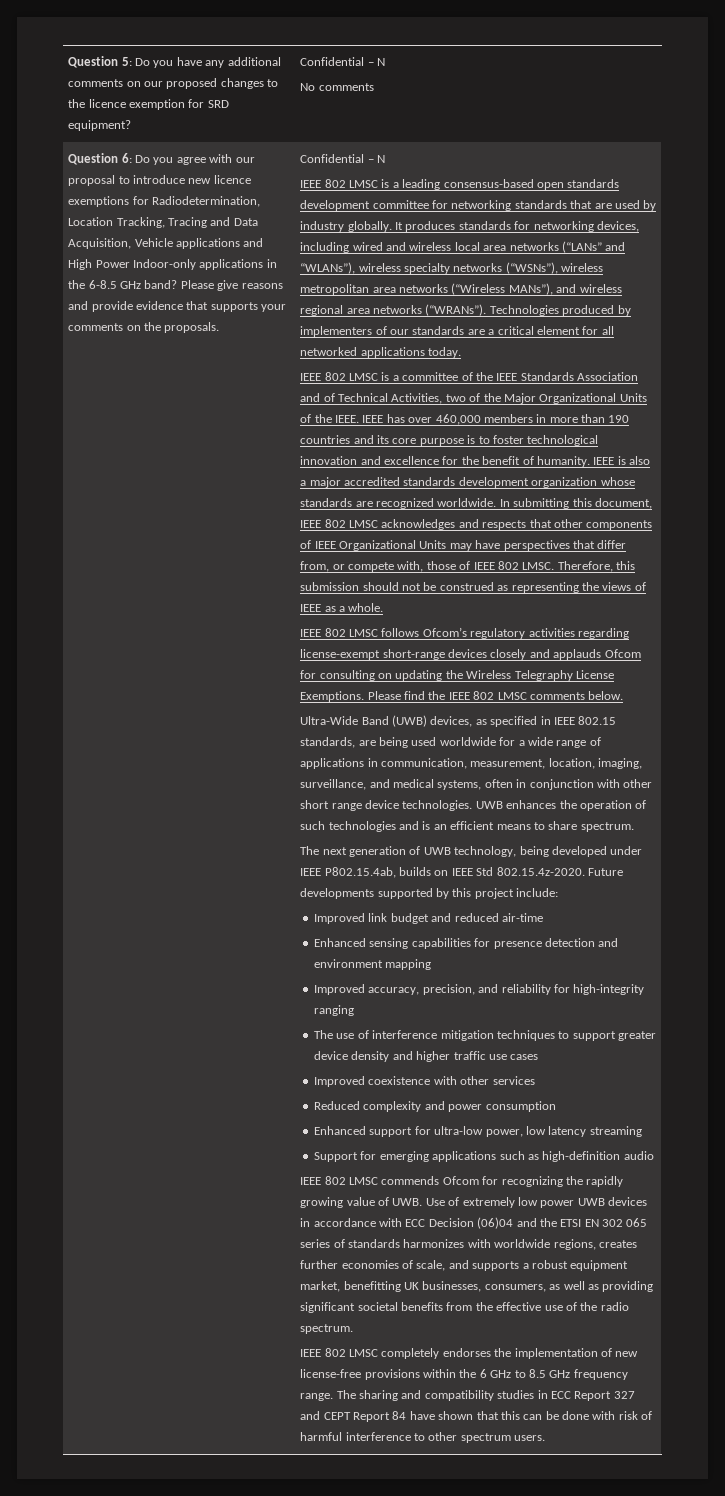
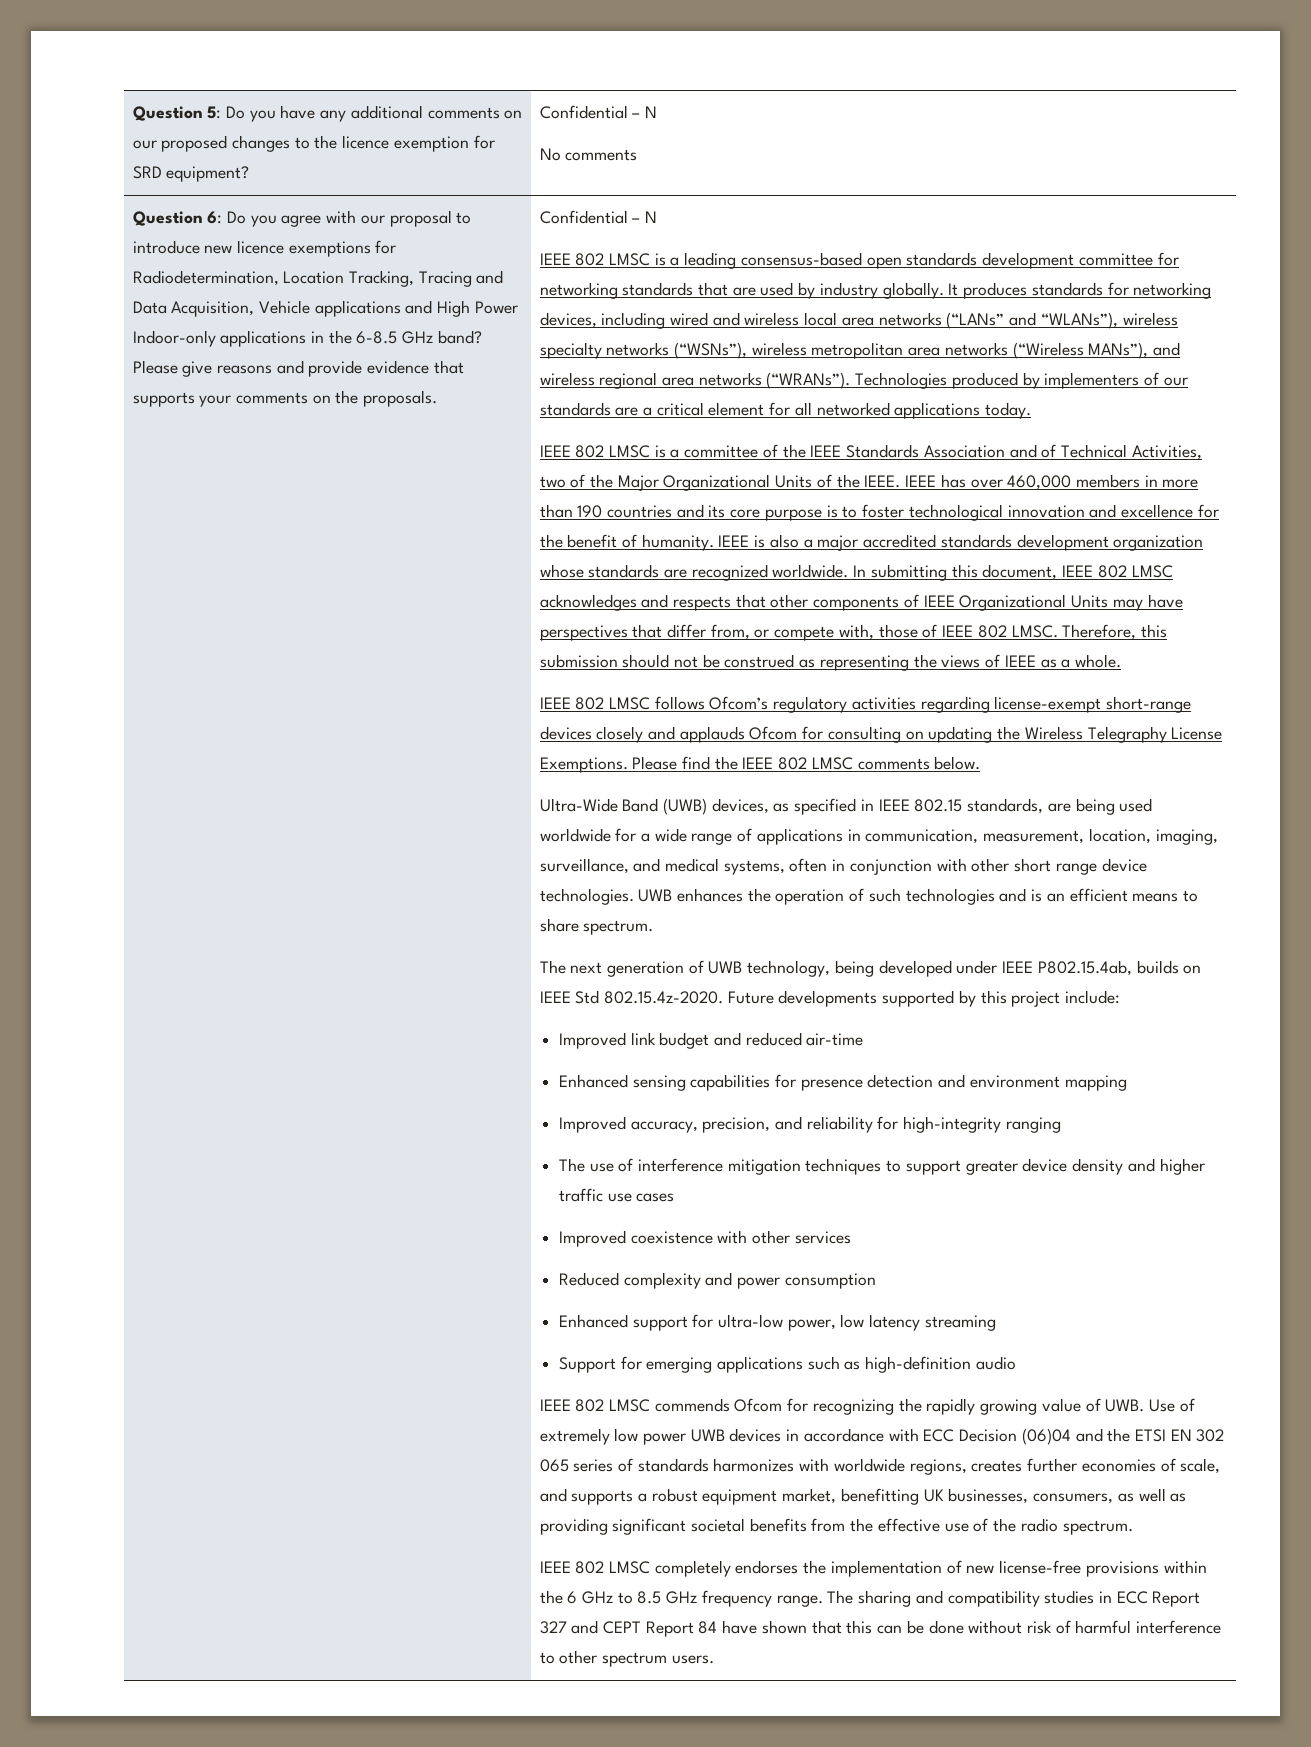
[592,1411,616,1420] with -> [968,1620,1023,1634] without

